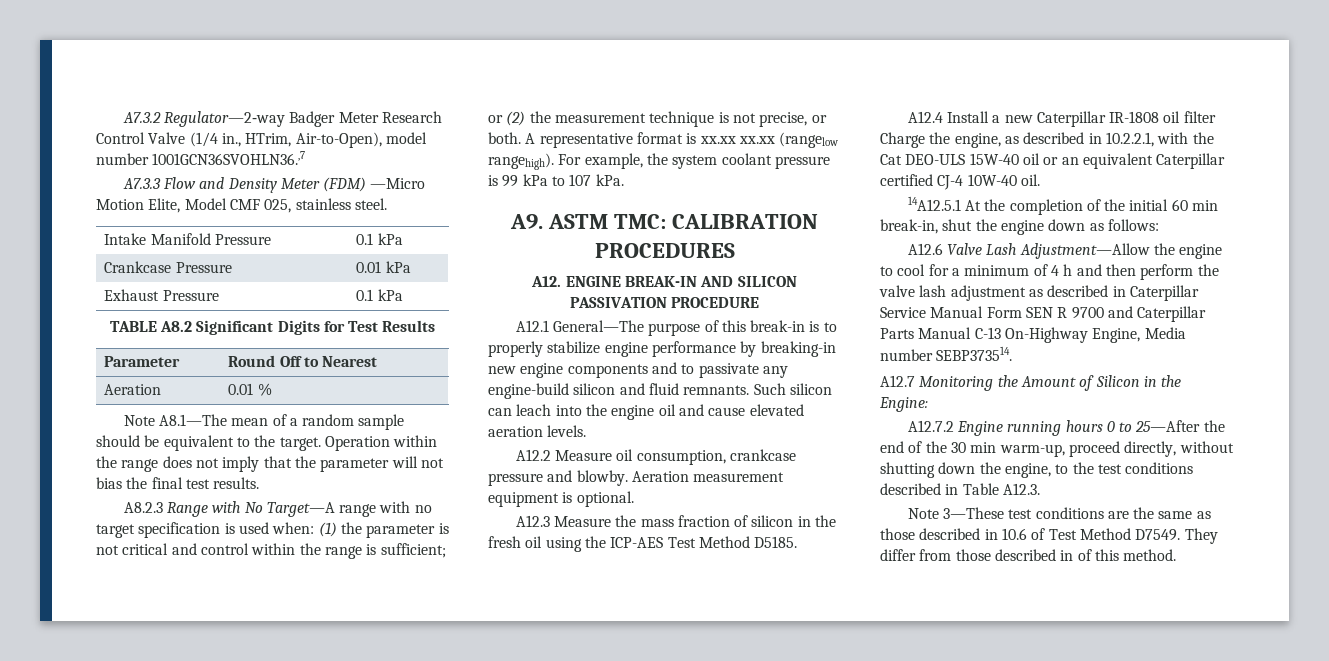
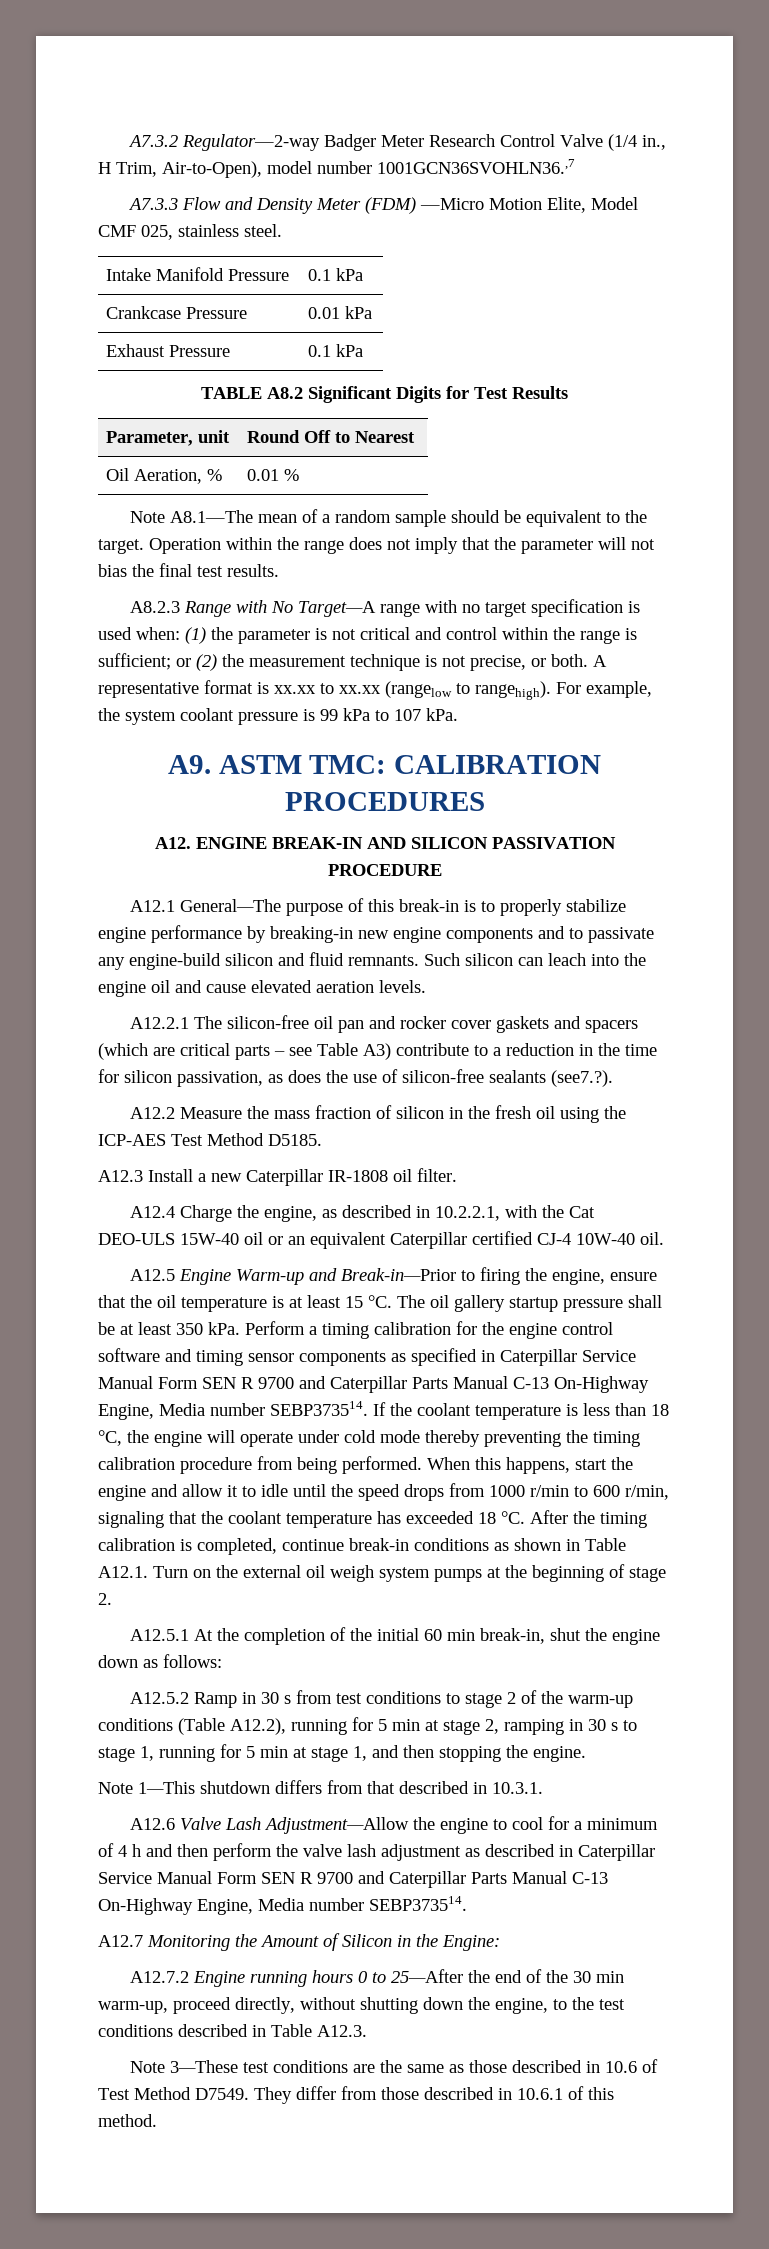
[245,133,292,147] HTrim, -> [98,162,157,177] H Trim,
[104,356,181,367] Parameter -> [105,430,230,446] Parameter, unit
[104,384,162,395] Aeration -> [105,468,222,484] Oil Aeration, %
(736, 140) none -> [320,683,334,694] to
(839, 140) none -> [456,683,470,694] to
[515,449,796,465] [488,470,785,486] [488,491,634,507] [515,515,550,527] A12.2 Measure oil consumption, crankcase pressure and blowby. Aeration measurement equipment is optional. // A12.3 -> [130,1015,639,1033] [98,1043,657,1060] [98,1069,613,1087] [130,1107,176,1119] A12.2.1 The silicon-free oil pan and rocker cover gaskets and spacers (which are critical parts – see Table A3) contribute to a reduction in the time for silicon passivation, as does the use of silicon-free sealants (see7.?). // A12.2
[907,111,943,123] A12.4 -> [98,1170,143,1182] A12.3
[1183,111,1216,123] filter -> [417,1168,457,1182] [130,1206,176,1218] filter. // A12.4
[907,196,961,211] 14A12.5.1 -> [130,1267,658,1285] [98,1295,662,1312] [98,1321,613,1339] [98,1348,636,1366] [98,1376,649,1393] [98,1401,669,1420] [98,1430,640,1447] [98,1456,633,1474] [98,1483,669,1501] [98,1510,647,1528] [98,1538,626,1555] [98,1564,666,1582] [98,1593,112,1605] [130,1629,190,1641] A12.5 Engine Warm-up and Break-in—Prior to firing the engine, ensure that the oil temperature is at least 15 °C. The oil gallery startup pressure shall be at least 350 kPa. Perform a timing calibration for the engine control software and timing sensor components as specified in Caterpillar Service Manual Form SEN R 9700 and Caterpillar Parts Manual C-13 On-Highway Engine, Media number SEBP373514. If the coolant temperature is less than 18 °C, the engine will operate under cold mode thereby preventing the timing calibration procedure from being performed. When this happens, start the engine and allow it to idle until the speed drops from 1000 r/min to 600 r/min, signaling that the coolant temperature has exceeded 18 °C. After the timing calibration is completed, continue break-in conditions as shown in Table A12.1. Turn on the external oil weigh system pumps at the beginning of stage 2. // A12.5.1
(1159, 225) none -> [130,1690,634,1708] [98,1717,637,1735] [98,1744,586,1762] [98,1780,543,1794] // A12.5.2 Ramp in 30 s from test conditions to stage 2 of the warm-up conditions (Table A12.2), running for 5 min at stage 2, ramping in 30 s to stage 1, running for 5 min at stage 1, and then stopping the engine. // Note 1—This shutdown differs from that described in 10.3.1.
(1074, 555) none -> [517,2088,563,2100] 10.6.1

